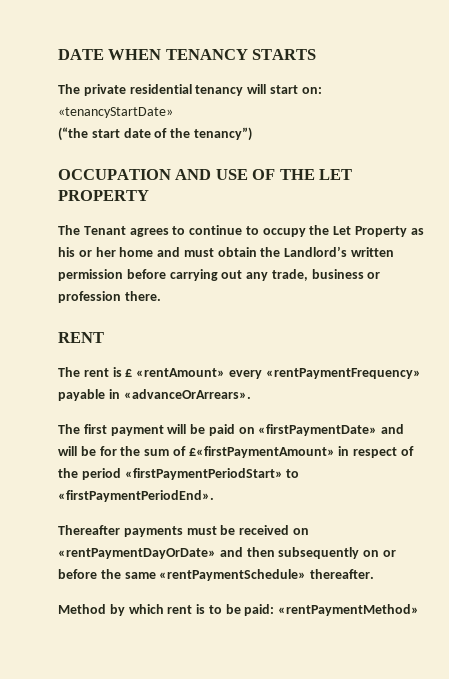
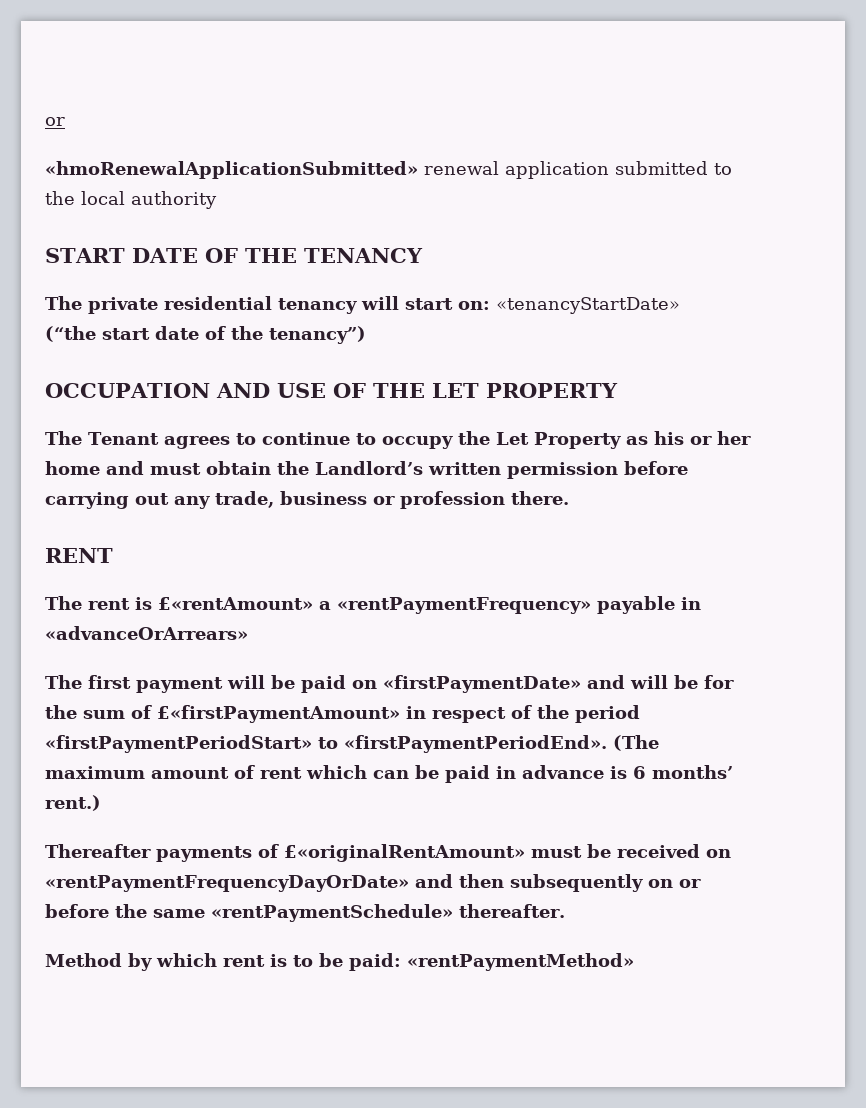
[58,49,162,60] DATE WHEN -> [45,117,65,126] [45,161,732,179] [45,191,217,209] [45,248,297,263] or // «hmoRenewalApplicationSubmitted» renewal application submitted to the local authority // START DATE OF THE
[252,49,317,60] STARTS -> (423, 255) none
[125,368,262,379] £ «rentAmount» every -> [158,597,331,610] £«rentAmount» a
[123,389,251,399] «advanceOrArrears». -> [45,626,248,640] «advanceOrArrears»
(214, 496) none -> [613,735,659,751] [45,765,733,783] [45,795,101,811] (The maximum amount of rent which can be paid in advance is 6 months’ rent.)
(183, 531) none -> [258,844,525,862] of £«originalRentAmount»
[58,548,216,559] «rentPaymentDayOrDate» -> [45,875,409,892] «rentPaymentFrequencyDayOrDate»

